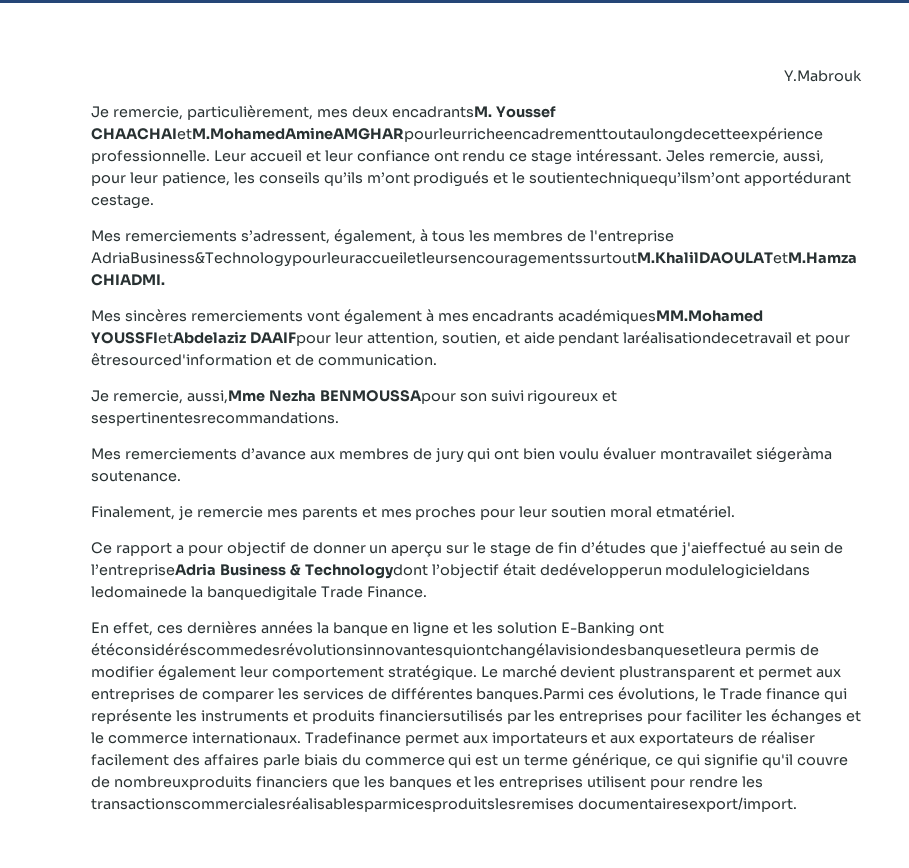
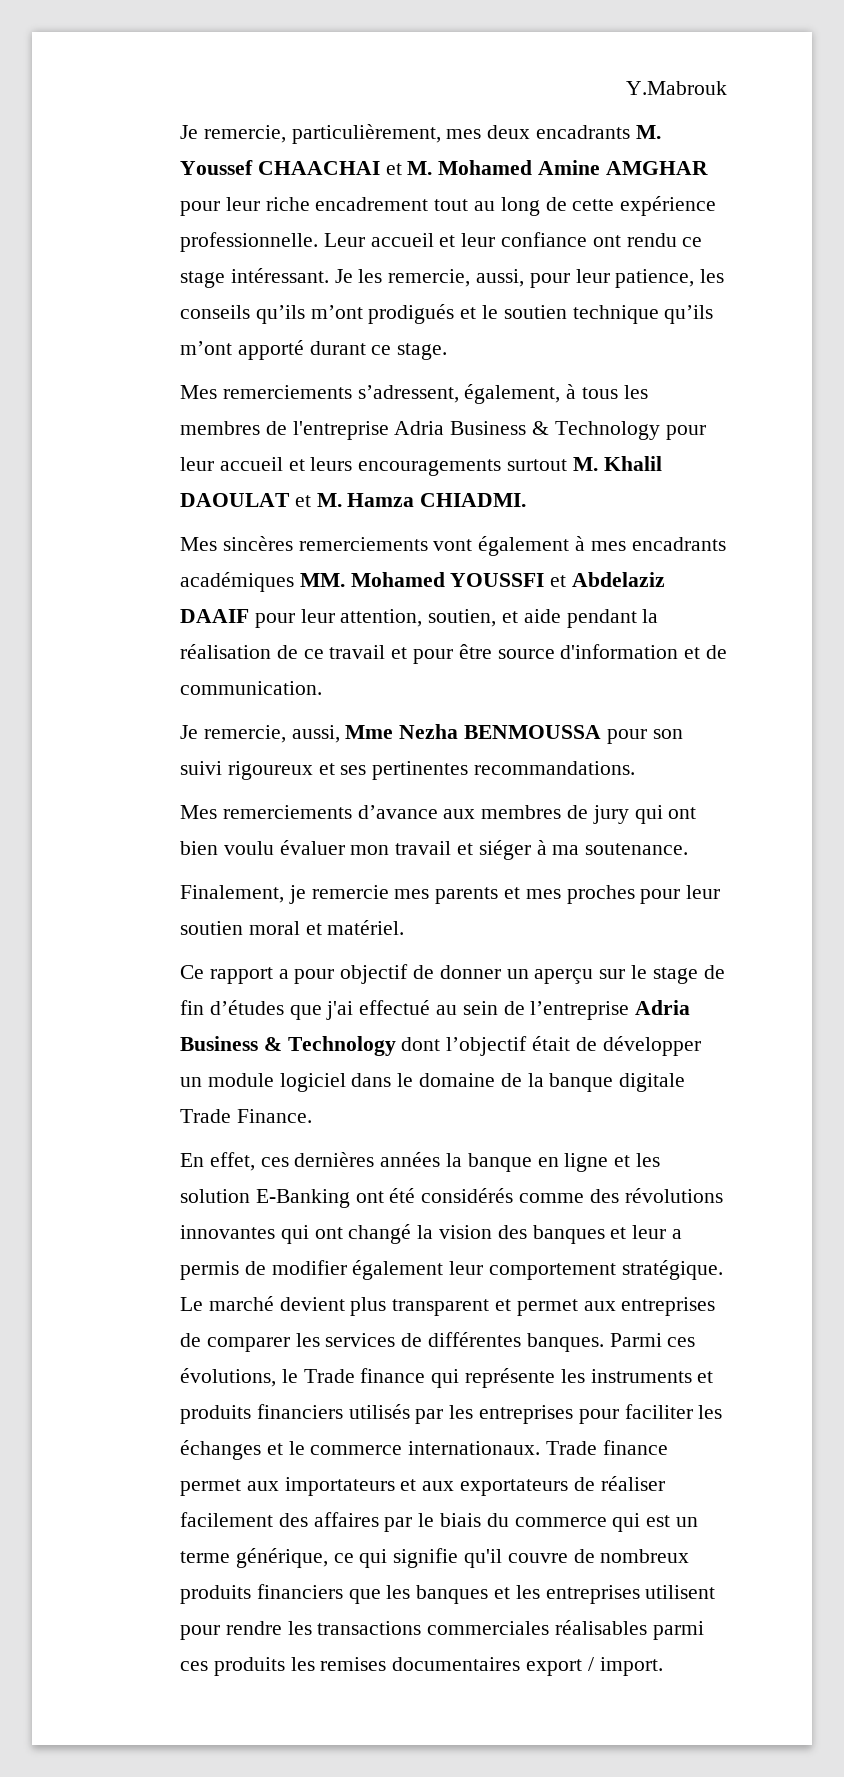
[391,106,556,118] [91,127,824,143] encadrantsM. Youssef CHAACHAIetM.MohamedAmineAMGHARpourleurricheencadrementtoutaulongdecetteexpérience -> [535,125,661,139] [179,160,708,175] [179,196,717,216] encadrants M. Youssef CHAACHAI et M. Mohamed Amine AMGHAR pour leur riche encadrement tout au long de cette expérience
[666,150,706,162] Jeles -> [334,269,383,283] Je les
[529,171,852,186] [91,194,155,209] soutientechniquequ’ilsm’ont apportédurant cestage. -> [503,305,714,324] [179,340,448,360] soutien technique qu’ils m’ont apporté durant ce stage.
[91,251,858,267] AdriaBusiness&TechnologypourleuraccueiletleursencouragementssurtoutM.KhalilDAOULATetM.Hamza -> [394,421,706,440] [179,456,662,476] [179,493,415,507] Adria Business & Technology pour leur accueil et leurs encouragements surtout M. Khalil DAOULAT et M. Hamza
[558,309,764,324] [91,331,331,346] académiquesMM.Mohamed YOUSSFIetAbdelaziz DAAIFpour -> [179,572,665,592] [179,609,295,628] académiques MM. Mohamed YOUSSFI et Abdelaziz DAAIF pour
[623,331,851,346] [91,353,273,366] laréalisationdecetravail et pour êtresourced'information -> [642,609,659,623] [179,644,679,664] la réalisation de ce travail et pour être source d'information
[186,390,456,404] aussi,Mme Nezha BENMOUSSApour -> [291,724,647,744] aussi, Mme Nezha BENMOUSSA pour
[91,412,340,426] sespertinentesrecommandations. -> [340,761,635,780] ses pertinentes recommandations.
[659,447,832,463] montravailet siégeràma -> [350,840,580,860] mon travail et siéger à ma
[655,505,735,518] etmatériel. -> [305,920,405,935] et matériel.
[680,541,766,556] j'aieffectué -> [326,1000,431,1020] j'ai effectué
[91,563,811,579] [91,586,317,601] l’entrepriseAdria Business & Technologydont l’objectif était dedévelopperun modulelogicieldans ledomainede la banquedigitale -> [530,1000,691,1020] [179,1036,701,1056] [179,1073,686,1092] l’entreprise Adria Business & Technology dont l’objectif était de développer un module logiciel dans le domaine de la banque digitale
[91,643,742,659] étéconsidéréscommedesrévolutionsinnovantesquiontchangélavisiondesbanquesetleura -> [389,1188,723,1203] [179,1224,682,1244] été considérés comme des révolutions innovantes qui ont changé la vision des banques et leur a
[619,666,736,680] plustransparent -> [350,1297,490,1316] plus transparent
[476,688,585,702] banques.Parmi -> [526,1333,662,1352] banques. Parmi
[378,709,503,722] financiersutilisés -> [256,1404,410,1419] financiers utilisés
[304,732,401,744] Tradefinance -> [545,1440,668,1455] Trade finance
[262,754,300,768] parle -> [384,1513,435,1532] par le
[113,776,252,790] nombreuxproduits -> [600,1549,690,1563] [179,1585,251,1604] nombreux produits
[91,797,797,812] transactionscommercialesréalisablesparmicesproduitslesremises documentairesexport/import. -> [317,1620,704,1640] [179,1657,663,1676] transactions commerciales réalisables parmi ces produits les remises documentaires export / import.

